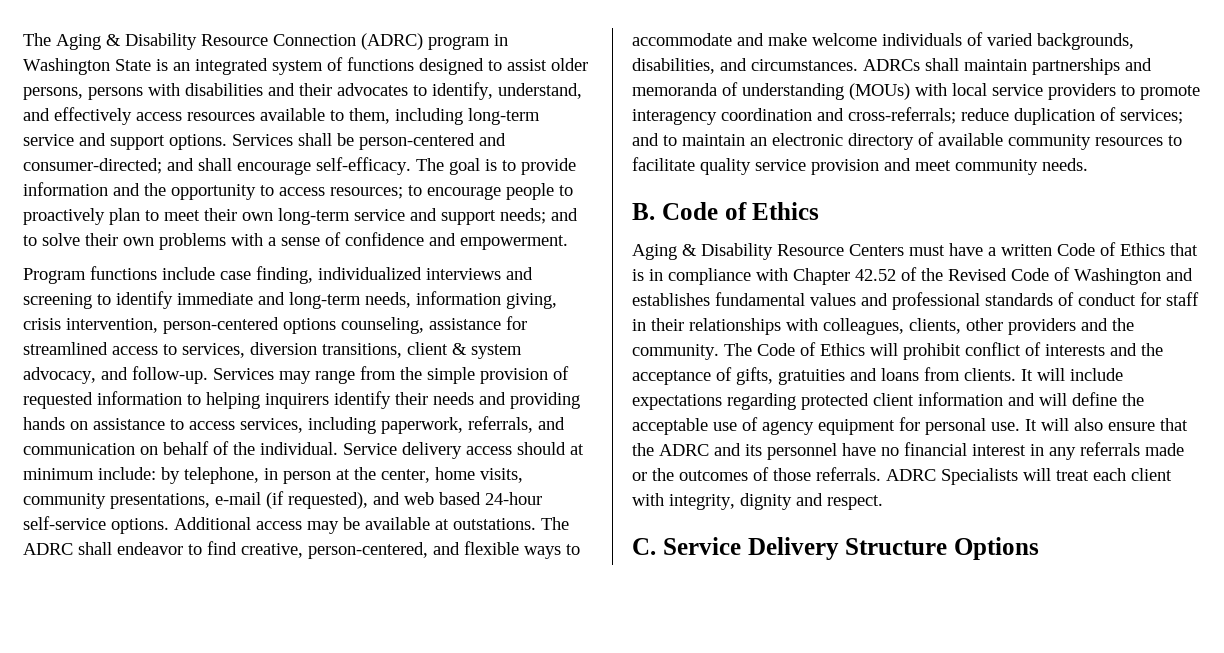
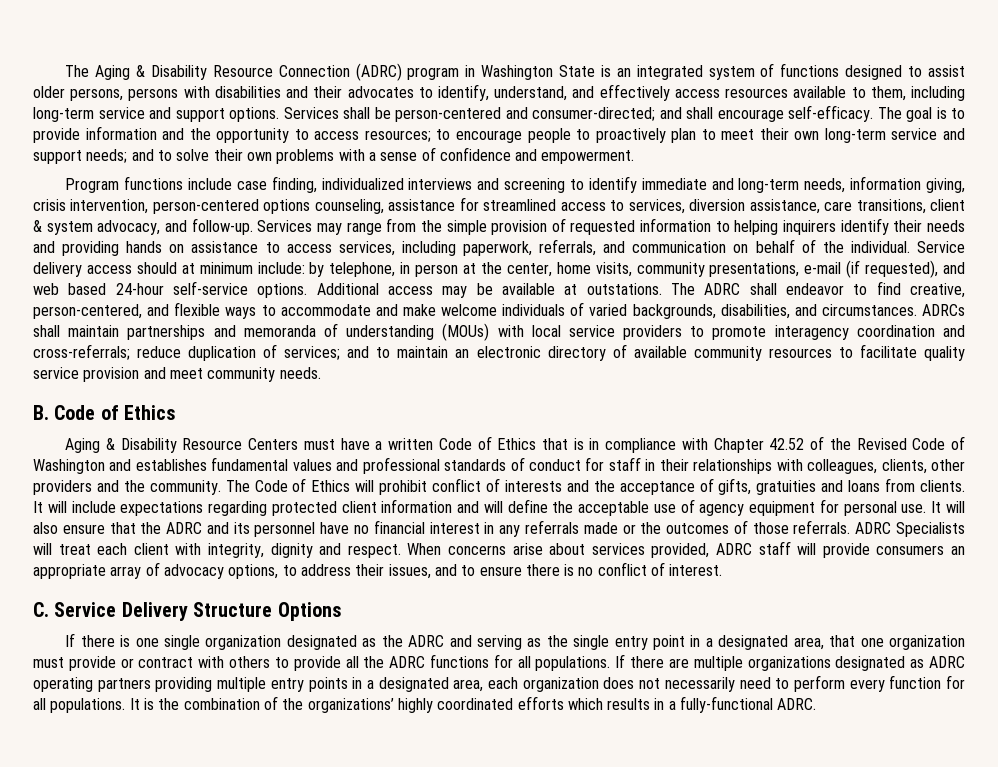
(317, 348) none -> [749,199,853,214] assistance, care
(883, 502) none -> [407,541,966,558] [33,562,723,579] When concerns arise about services provided, ADRC staff will provide consumers an appropriate array of advocacy options, to address their issues, and to ensure there is no conflict of interest.
(1039, 548) none -> [65,633,966,650] [33,654,966,671] [33,675,966,692] [33,696,817,713] // If there is one single organization designated as the ADRC and serving as the single entry point in a designated area, that one organization must provide or contract with others to provide all the ADRC functions for all populations. If there are multiple organizations designated as ADRC operating partners providing multiple entry points in a designated area, each organization does not necessarily need to perform every function for all populations. It is the combination of the organizations’ highly coordinated efforts which results in a fully-functional ADRC.

